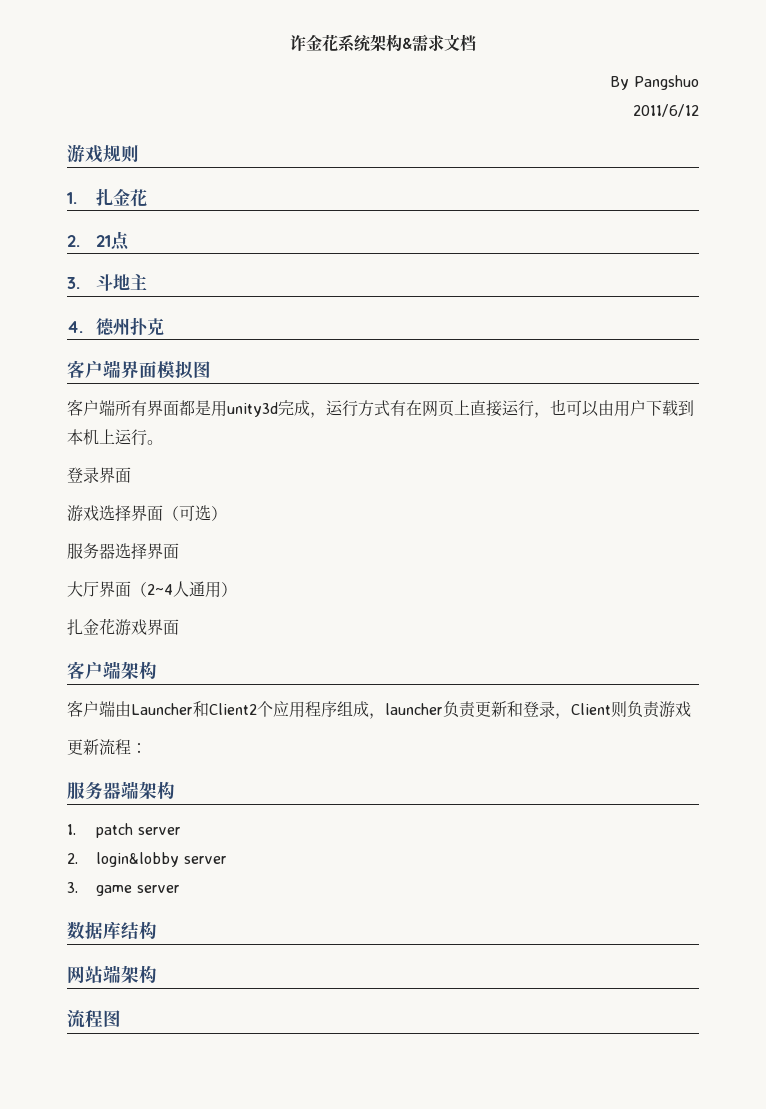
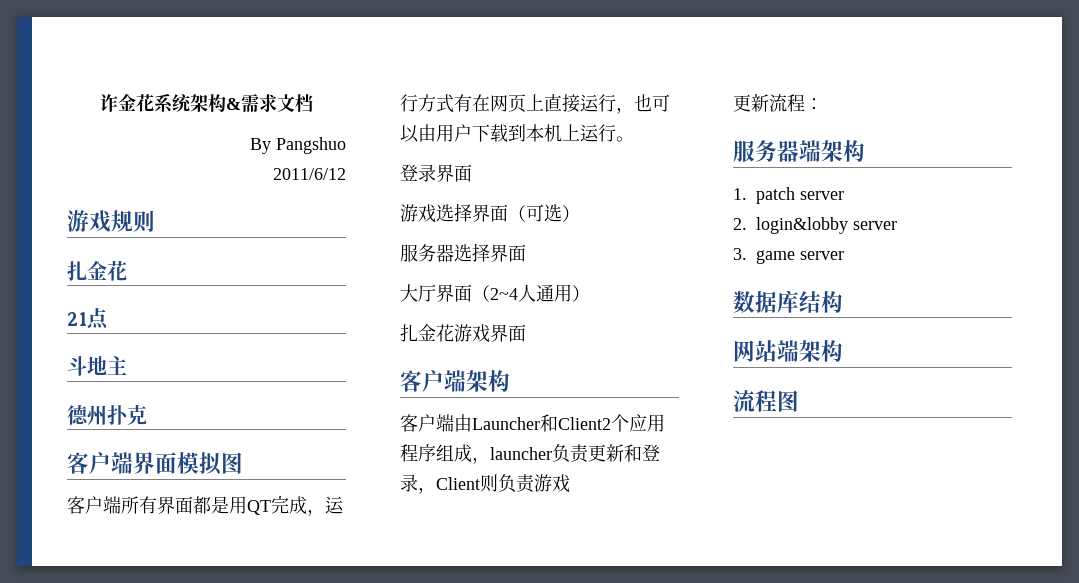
[67,192,77,204] 1. -> (155, 221) none
[67,235,80,247] 2. -> (127, 270) none
[67,277,80,289] 3. -> (109, 319) none
[67,321,83,333] 4. -> (127, 365) none
[227,402,278,417] unity3d -> [247,500,271,515] QT

